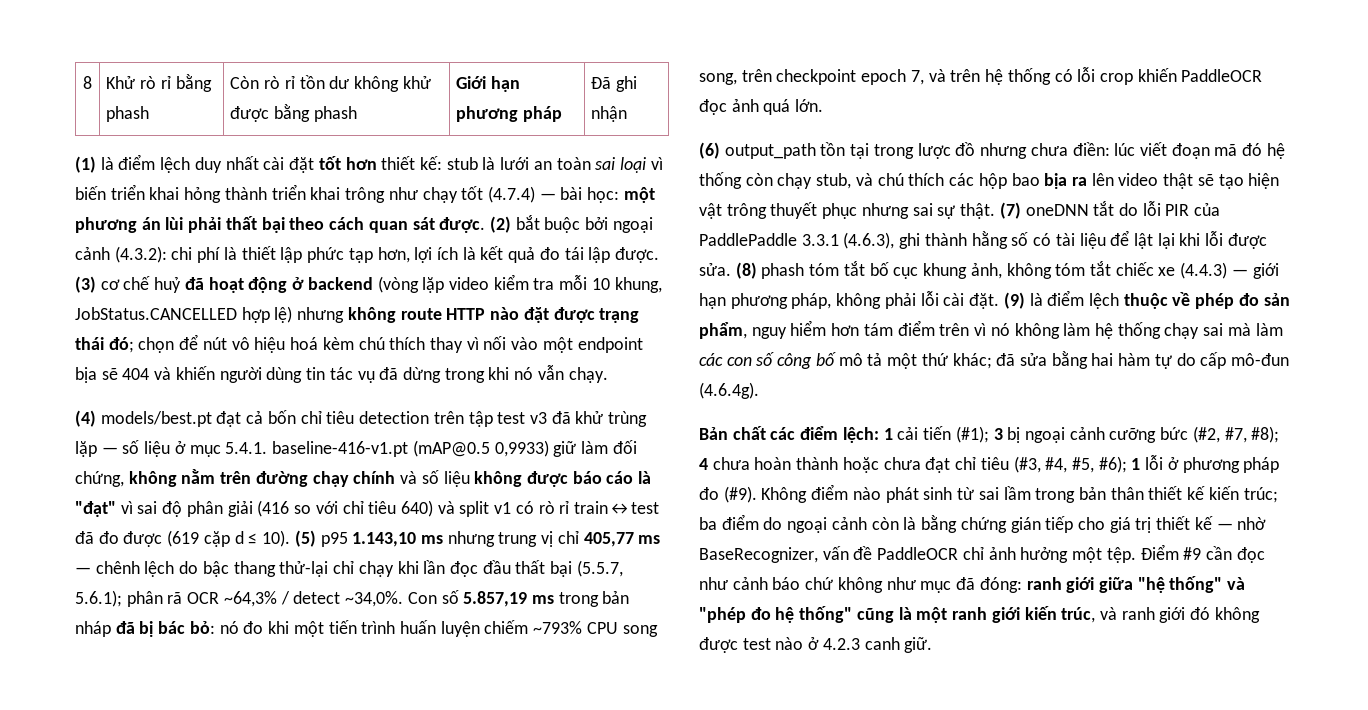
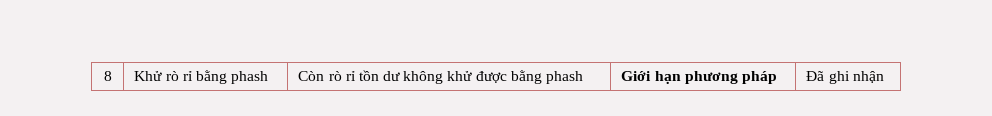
[75,154,663,173] [75,184,655,203] [75,215,653,233] [75,246,660,263] [75,274,662,293] [75,306,640,323] [75,334,643,353] [75,365,608,383] [75,410,648,427] [75,440,637,457] [75,469,652,487] [75,500,660,517] [75,530,661,547] [75,560,623,577] [75,590,630,607] [75,620,658,637] [699,67,1263,85] [699,99,824,115] [699,142,1285,159] [699,172,1280,189] [699,201,1221,219] [699,230,1267,249] [699,261,1279,279] [699,290,1290,309] [699,320,1283,339] [699,351,1290,369] [699,382,759,399] [699,426,1280,443] [699,455,1280,473] [699,484,1278,503] [699,514,1267,533] [699,544,1265,563] [699,576,1246,593] [699,606,1260,623] [699,637,933,653] // (1) là điểm lệch duy nhất cài đặt tốt hơn thiết kế: stub là lưới an toàn sai loại vì biến triển khai hỏng thành triển khai trông như chạy tốt (4.7.4) — bài học: một phương án lùi phải thất bại theo cách quan sát được. (2) bắt buộc bởi ngoại cảnh (4.3.2): chi phí là thiết lập phức tạp hơn, lợi ích là kết quả đo tái lập được. (3) cơ chế huỷ đã hoạt động ở backend (vòng lặp video kiểm tra mỗi 10 khung, JobStatus.CANCELLED hợp lệ) nhưng không route HTTP nào đặt được trạng thái đó; chọn để nút vô hiệu hoá kèm chú thích thay vì nối vào một endpoint bịa sẽ 404 và khiến người dùng tin tác vụ đã dừng trong khi nó vẫn chạy. // (4) models/best.pt đạt cả bốn chỉ tiêu detection trên tập test v3 đã khử trùng lặp — số liệu ở mục 5.4.1. baseline-416-v1.pt (mAP@0.5 0,9933) giữ làm đối chứng, không nằm trên đường chạy chính và số liệu không được báo cáo là "đạt" vì sai độ phân giải (416 so với chỉ tiêu 640) và split v1 có rò rỉ train↔test đã đo được (619 cặp d ≤ 10). (5) p95 1.143,10 ms nhưng trung vị chỉ 405,77 ms — chênh lệch do bậc thang thử-lại chỉ chạy khi lần đọc đầu thất bại (5.5.7, 5.6.1); phân rã OCR ~64,3% / detect ~34,0%. Con số 5.857,19 ms trong bản nháp đã bị bác bỏ: nó đo khi một tiến trình huấn luyện chiếm ~793% CPU song song, trên checkpoint epoch 7, và trên hệ thống có lỗi crop khiến PaddleOCR đọc ảnh quá lớn. // (6) output_path tồn tại trong lược đồ nhưng chưa điền: lúc viết đoạn mã đó hệ thống còn chạy stub, và chú thích các hộp bao bịa ra lên video thật sẽ tạo hiện vật trông thuyết phục nhưng sai sự thật. (7) oneDNN tắt do lỗi PIR của PaddlePaddle 3.3.1 (4.6.3), ghi thành hằng số có tài liệu để lật lại khi lỗi được sửa. (8) phash tóm tắt bố cục khung ảnh, không tóm tắt chiếc xe (4.4.3) — giới hạn phương pháp, không phải lỗi cài đặt. (9) là điểm lệch thuộc về phép đo sản phẩm, nguy hiểm hơn tám điểm trên vì nó không làm hệ thống chạy sai mà làm các con số công bố mô tả một thứ khác; đã sửa bằng hai hàm tự do cấp mô-đun (4.6.4g). // Bản chất các điểm lệch: 1 cải tiến (#1); 3 bị ngoại cảnh cưỡng bức (#2, #7, #8); 4 chưa hoàn thành hoặc chưa đạt chỉ tiêu (#3, #4, #5, #6); 1 lỗi ở phương pháp đo (#9). Không điểm nào phát sinh từ sai lầm trong bản thân thiết kế kiến trúc; ba điểm do ngoại cảnh còn là bằng chứng gián tiếp cho giá trị thiết kế — nhờ BaseRecognizer, vấn đề PaddleOCR chỉ ảnh hưởng một tệp. Điểm #9 cần đọc như cảnh báo chứ không như mục đã đóng: ranh giới giữa "hệ thống" và "phép đo hệ thống" cũng là một ranh giới kiến trúc, và ranh giới đó không được test nào ở 4.2.3 canh giữ. -> (884, 77) none

